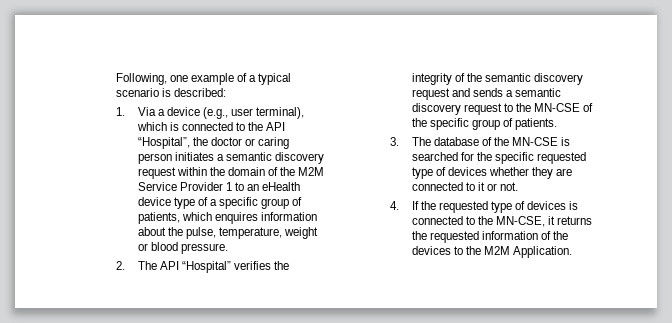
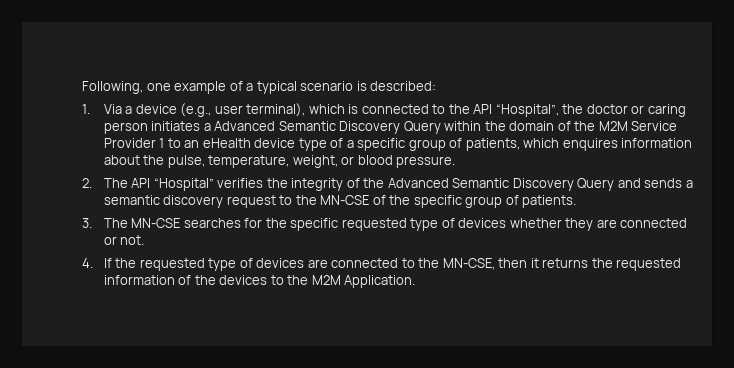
[225,152,325,164] [137,167,176,179] semantic discovery request -> [214,121,441,134] Advanced Semantic Discovery Query
[284,227,319,239] weight -> [292,155,338,168] weight,
[484,73,584,85] [411,88,450,100] semantic discovery request -> [387,178,615,191] Advanced Semantic Discovery Query
[433,137,571,146] [411,152,458,161] database of the MN-CSE is searched -> [131,218,241,228] MN-CSE searches
[465,182,485,191] to it -> (688, 223) none
[569,201,579,210] is -> [307,259,328,268] are
(545, 221) none -> [498,258,528,268] then

